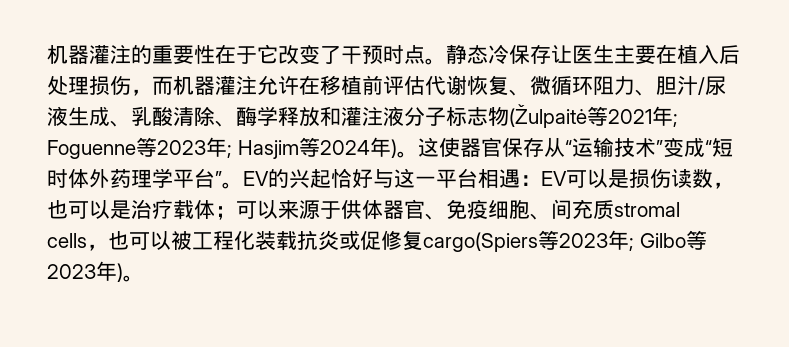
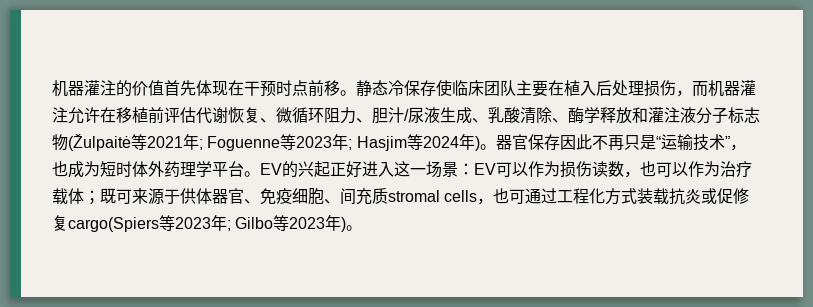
[152,44,341,64] 重要性在于它改变了 -> [132,80,244,96] 价值首先体现在
(425, 54) none -> [308,80,340,97] 前移
[551,45,614,64] 让医生 -> [436,80,516,96] 使临床团队
[417,137,460,157] 这使 -> (496, 147) none
[543,137,565,158] 从 -> [559,134,656,151] 因此不再只是
[662,138,712,157] 变成“ -> [729,144,746,151] [52,161,100,178] ，也成为
[215,171,222,186] ” -> (244, 169) none
[331,168,520,188] 恰好与这一平台相遇 -> [330,161,458,178] 正好进入这一场景
[608,169,629,188] 是 -> [528,161,560,177] 作为
[110,200,131,219] 是 -> [688,161,720,177] 作为
[236,200,278,219] 可以 -> [100,188,132,204] 既可
[150,231,255,250] 以被工程化 -> [525,188,638,205] 通过工程化方式

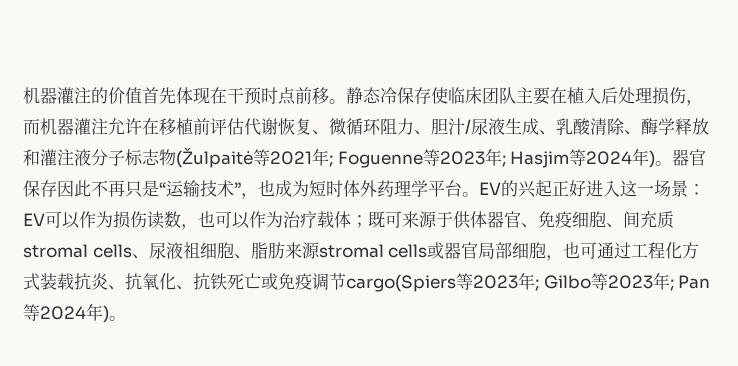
(478, 196) none -> [131,242,547,259] 、尿液祖细胞、脂肪来源stromal cells或器官局部细胞
[701,188,750,204] [52,215,68,231] 或促修复 -> [108,273,346,291] 、抗氧化、抗铁死亡或免疫调节
(342, 223) none -> [669,275,711,291] [23,303,103,321] ; Pan等2024年

